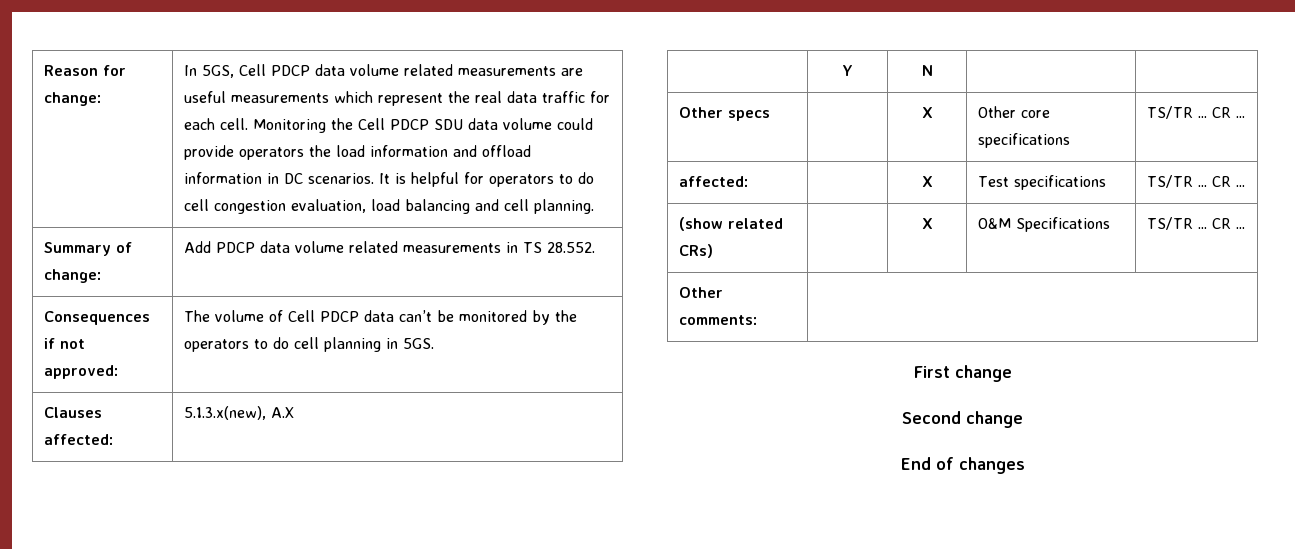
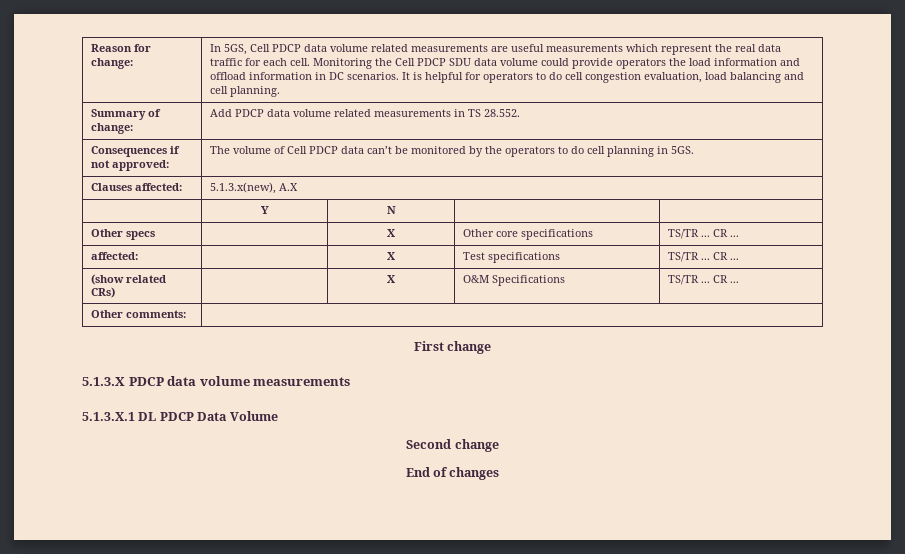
(1012, 373) none -> [82,376,351,386] [82,411,278,421] // 5.1.3.X PDCP data volume measurements // 5.1.3.X.1 DL PDCP Data Volume

